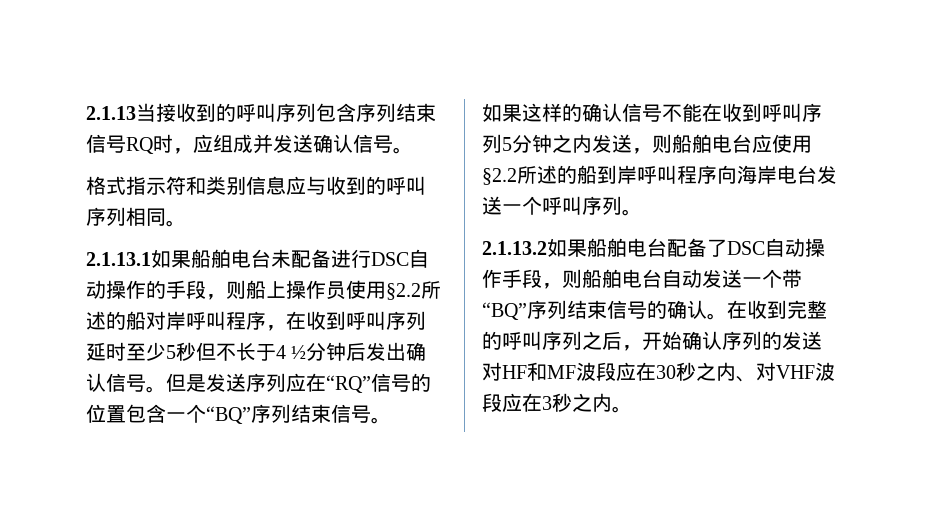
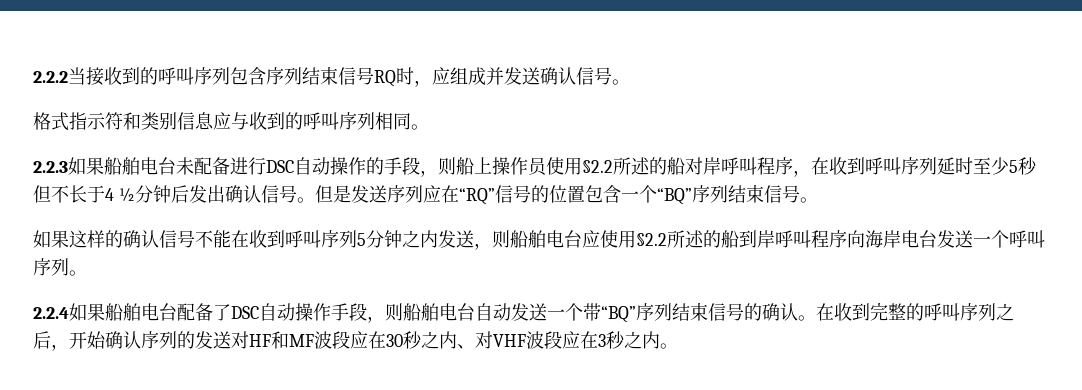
[86,106,136,120] 2.1.13 -> [33,71,68,83] 2.2.2
[86,252,151,266] 2.1.13.1 -> [33,161,68,173] 2.2.3
[482,241,547,255] 2.1.13.2 -> [33,307,69,319] 2.2.4

